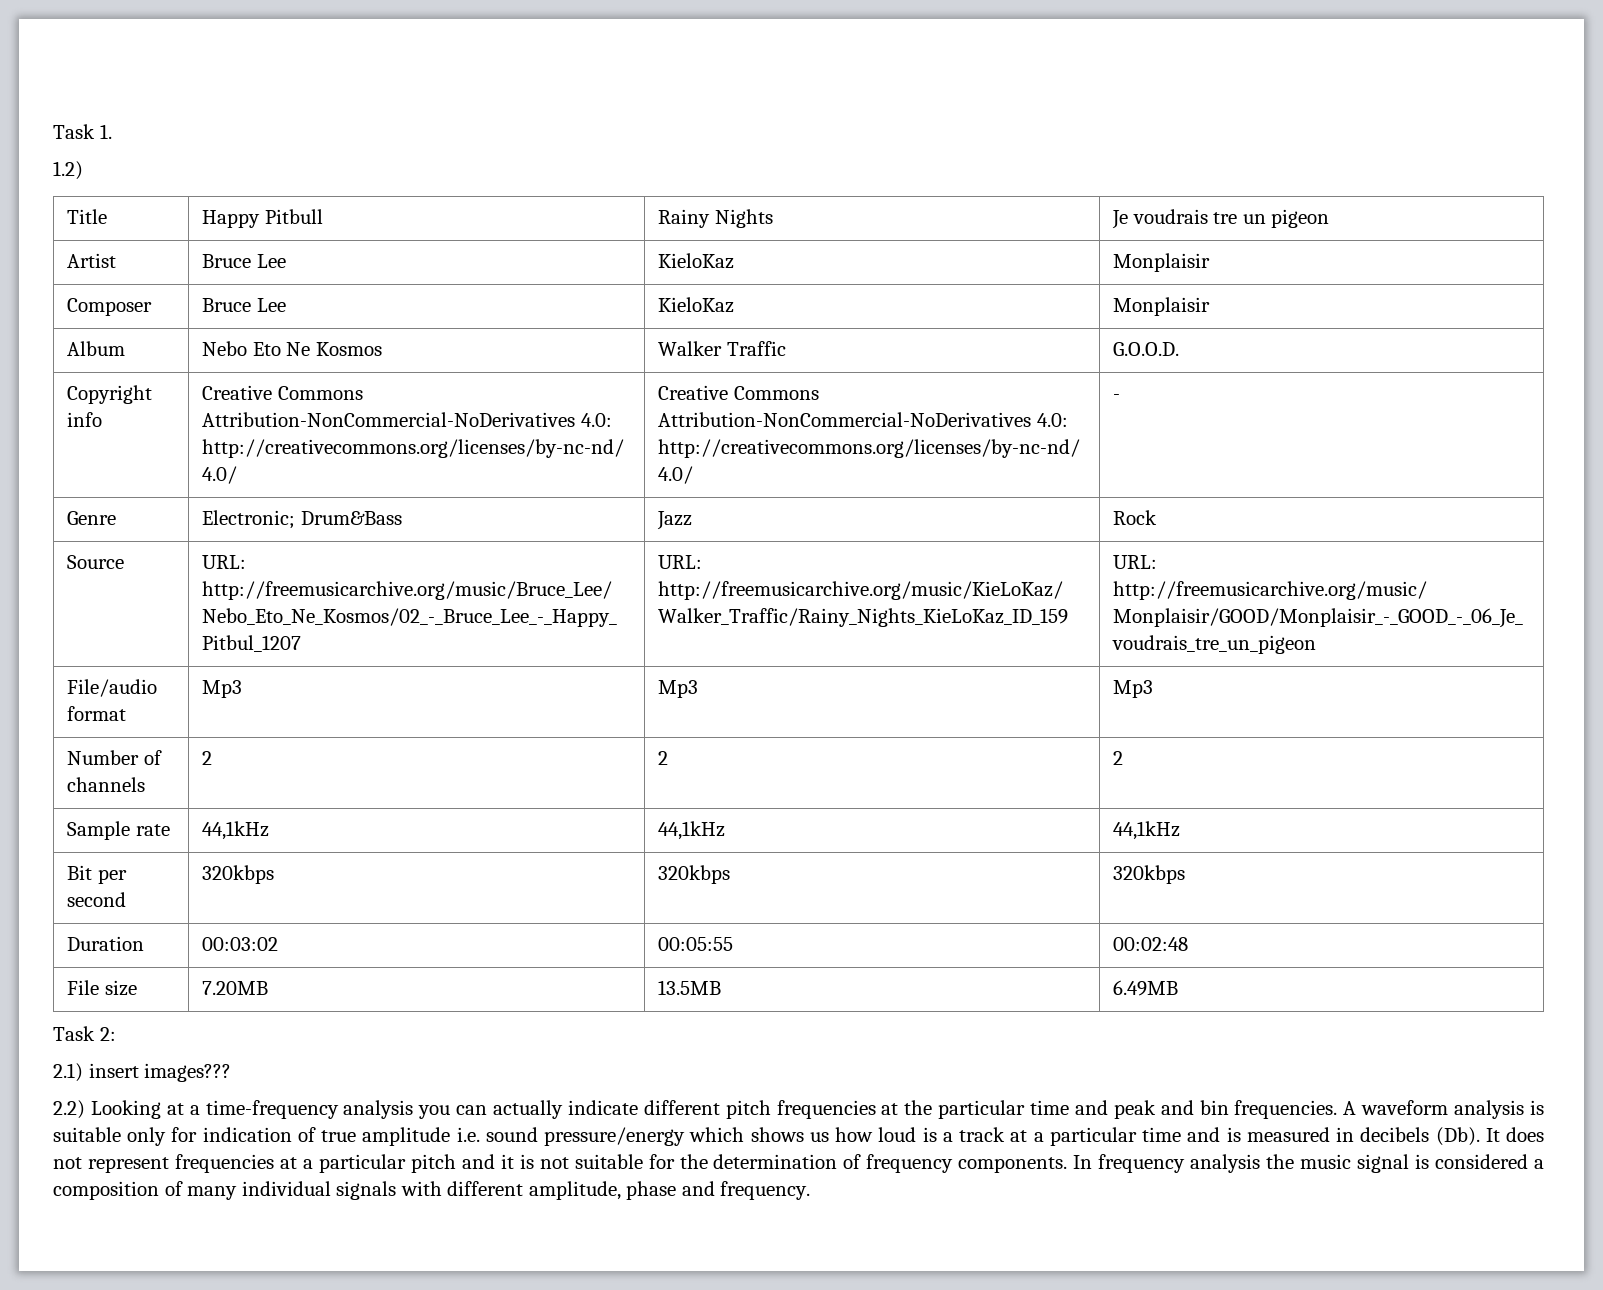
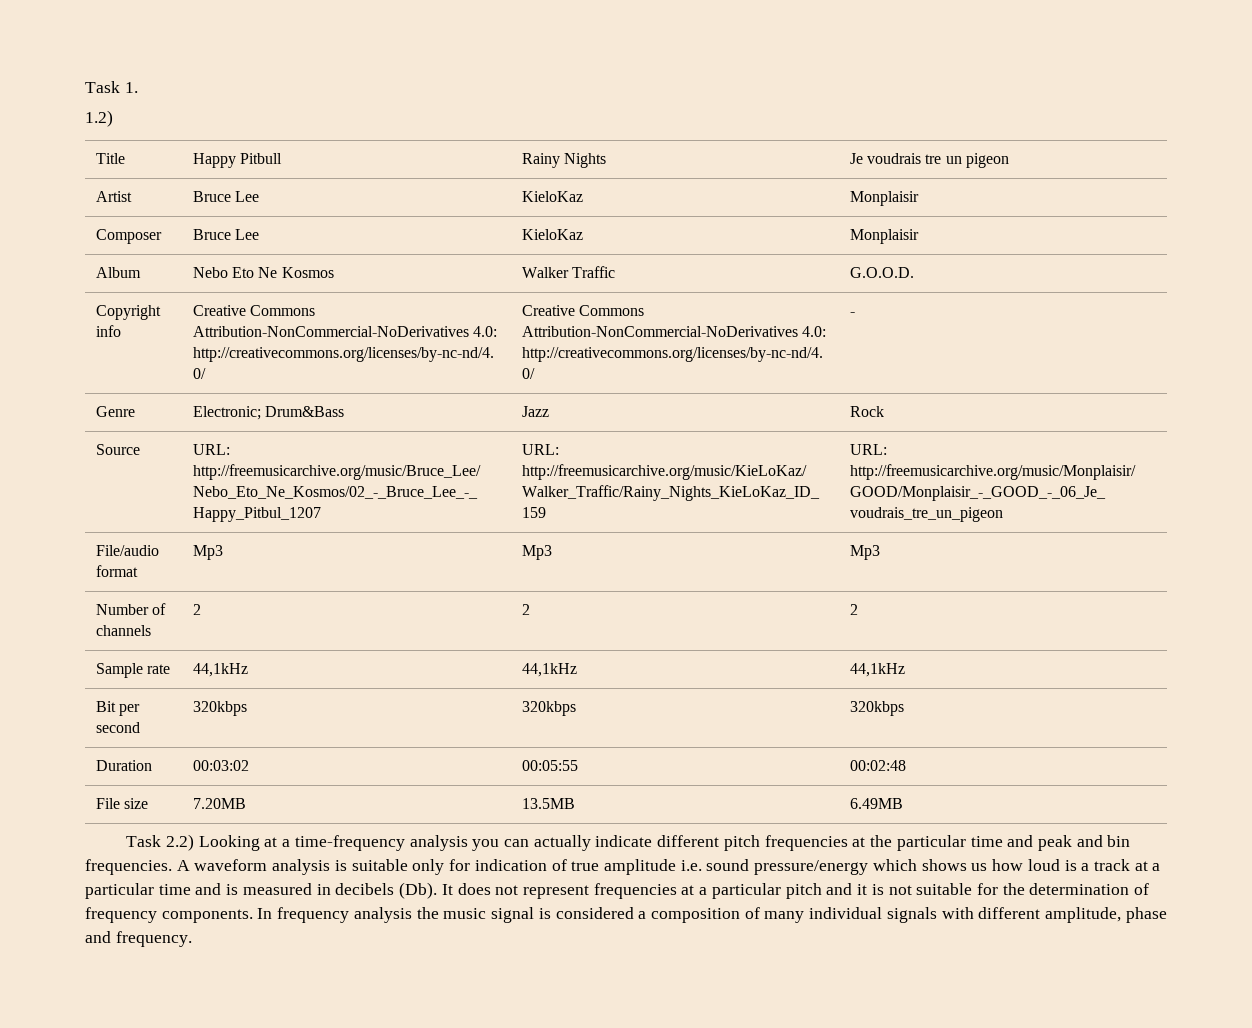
[99,1027,116,1041] [53,1063,232,1082] 2: // 2.1) insert images??? // -> (162, 841) none

